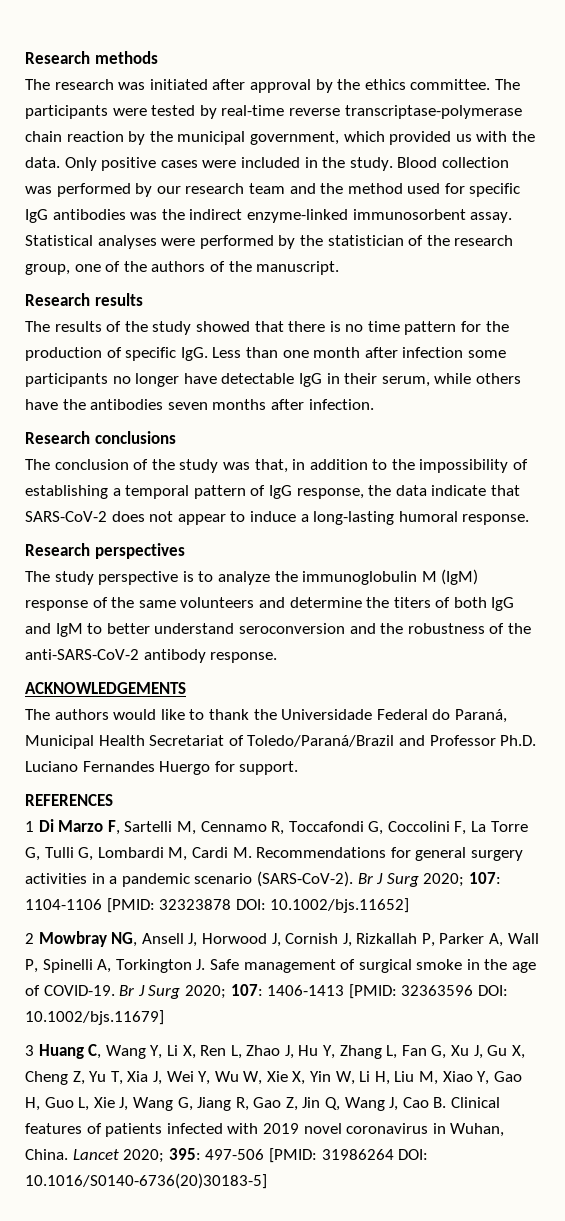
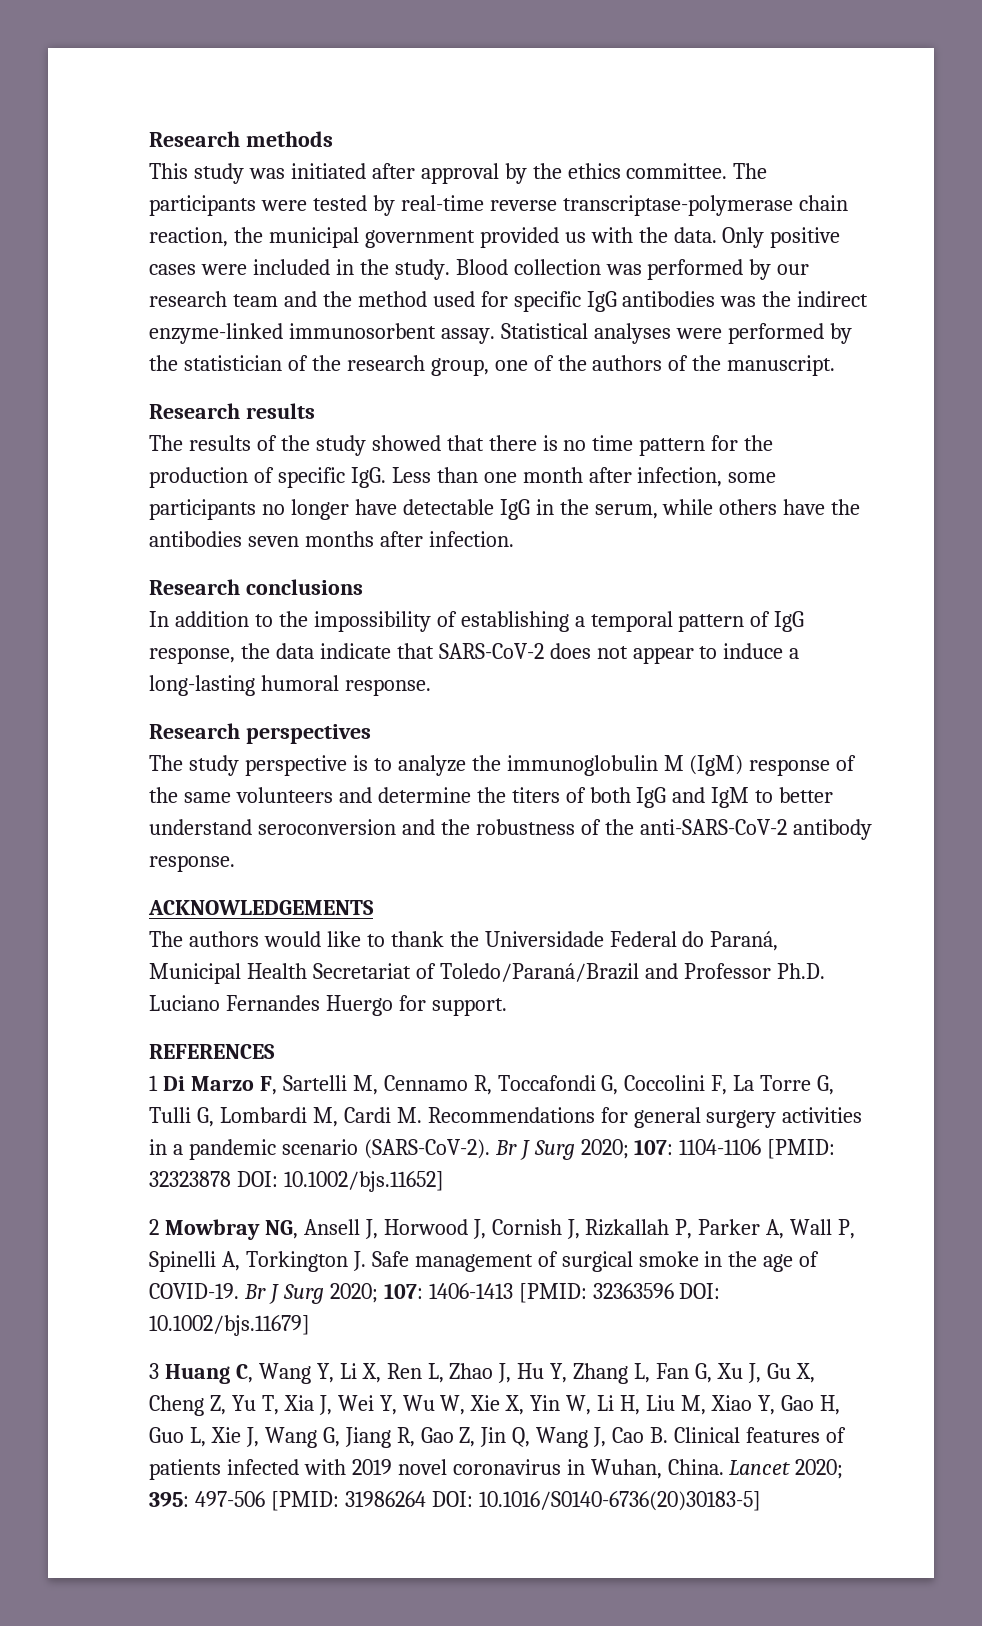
[25,79,114,90] The research -> [149,163,244,184] This study
[66,131,385,145] reaction by the municipal government, which -> [149,227,475,248] reaction, the municipal government
[402,347,464,358] infection -> [637,467,723,487] infection,
[344,373,378,384] their -> [559,499,589,515] the
[25,459,306,473] The conclusion of the study was that, in -> [149,611,169,627] In

